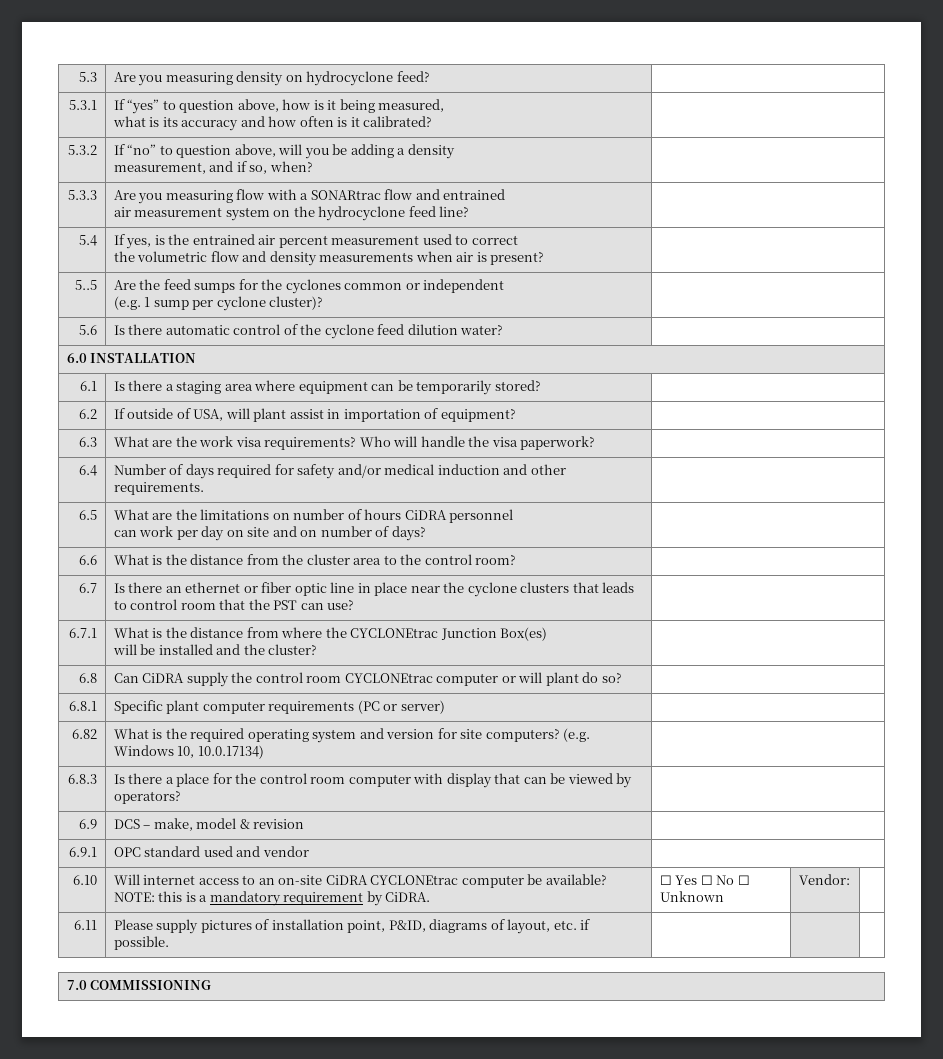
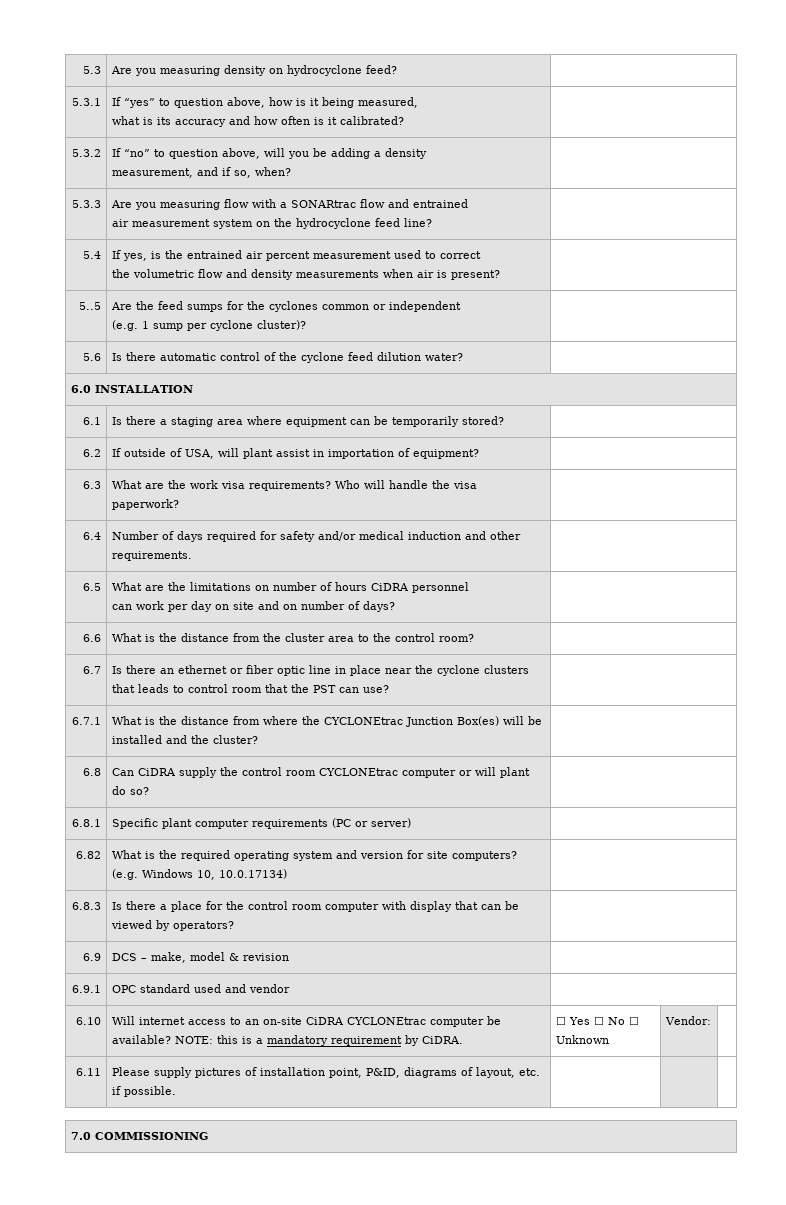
(548, 634) // -> (499, 721) none

